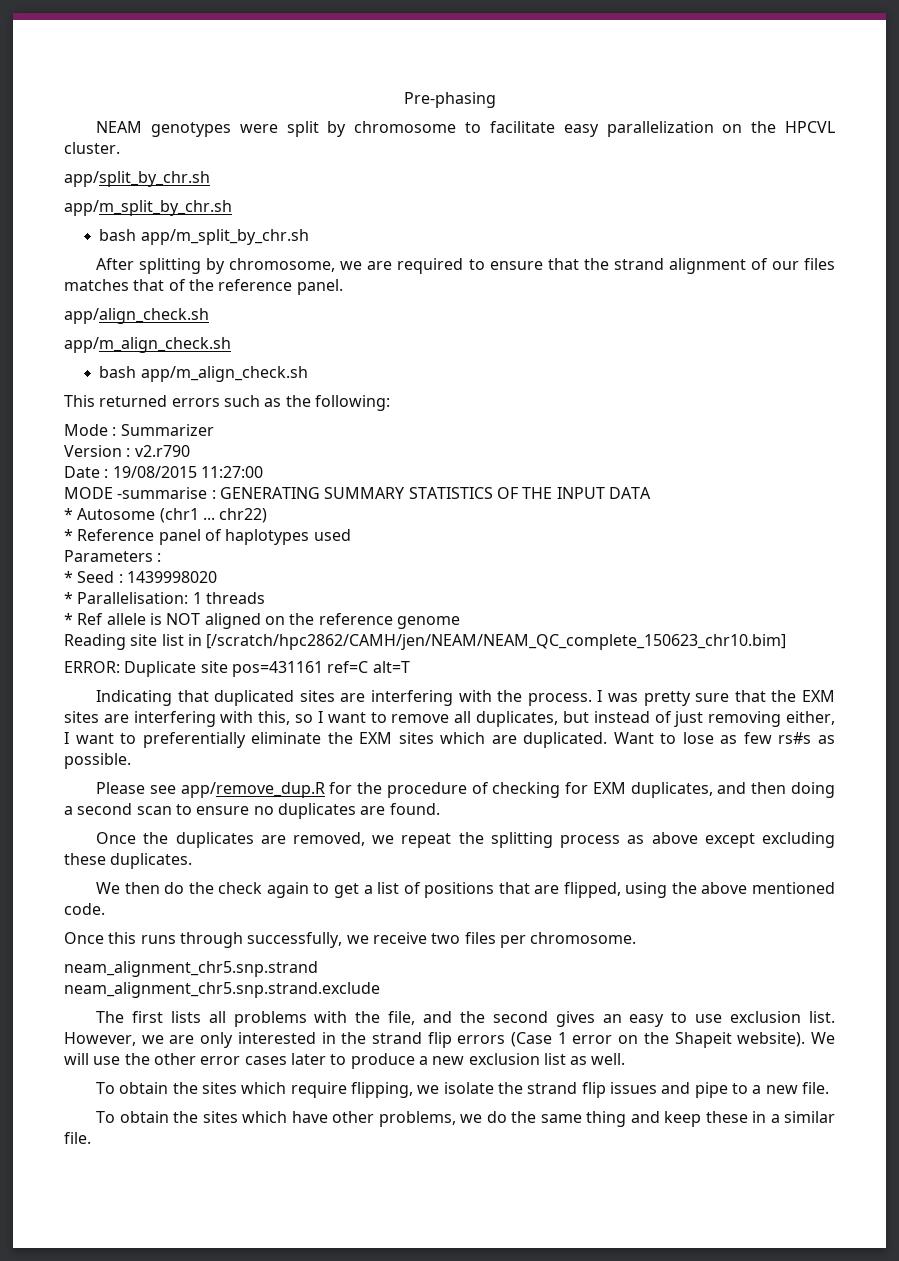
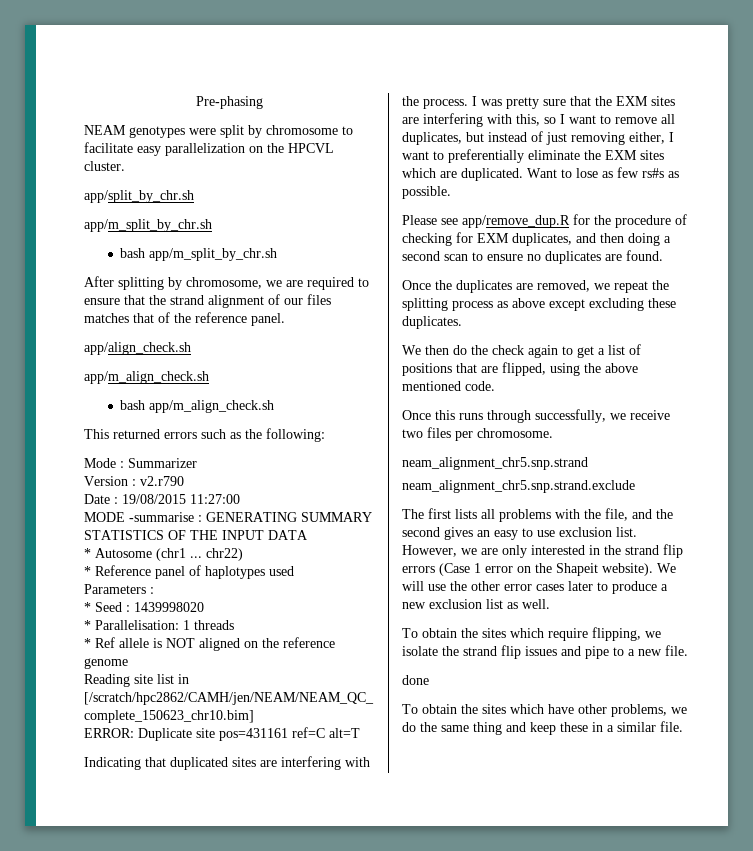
(829, 1088) none -> [402,675,429,685] // done

